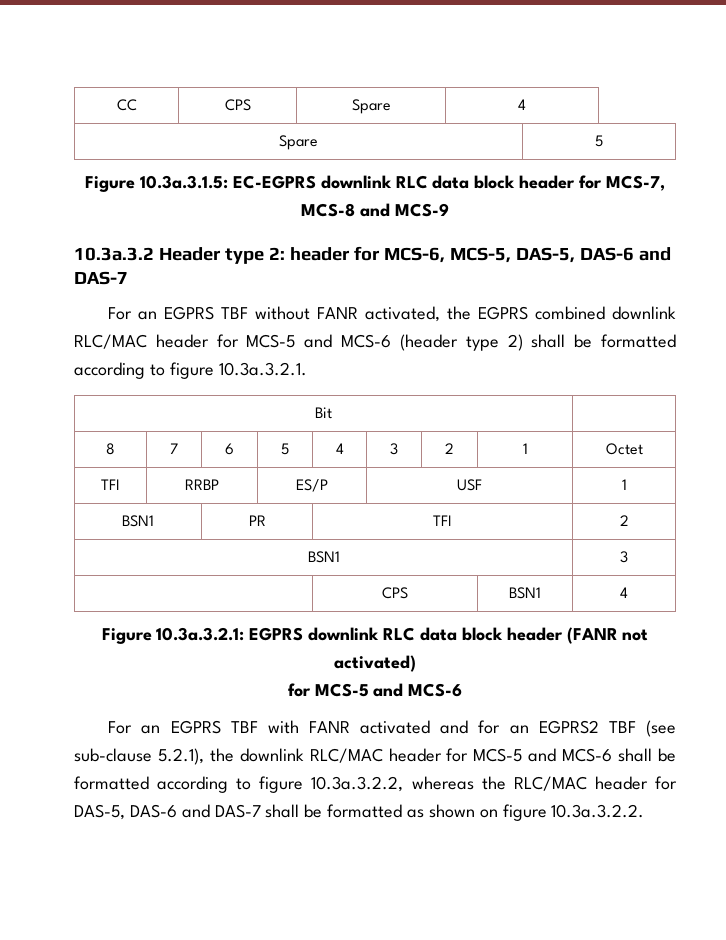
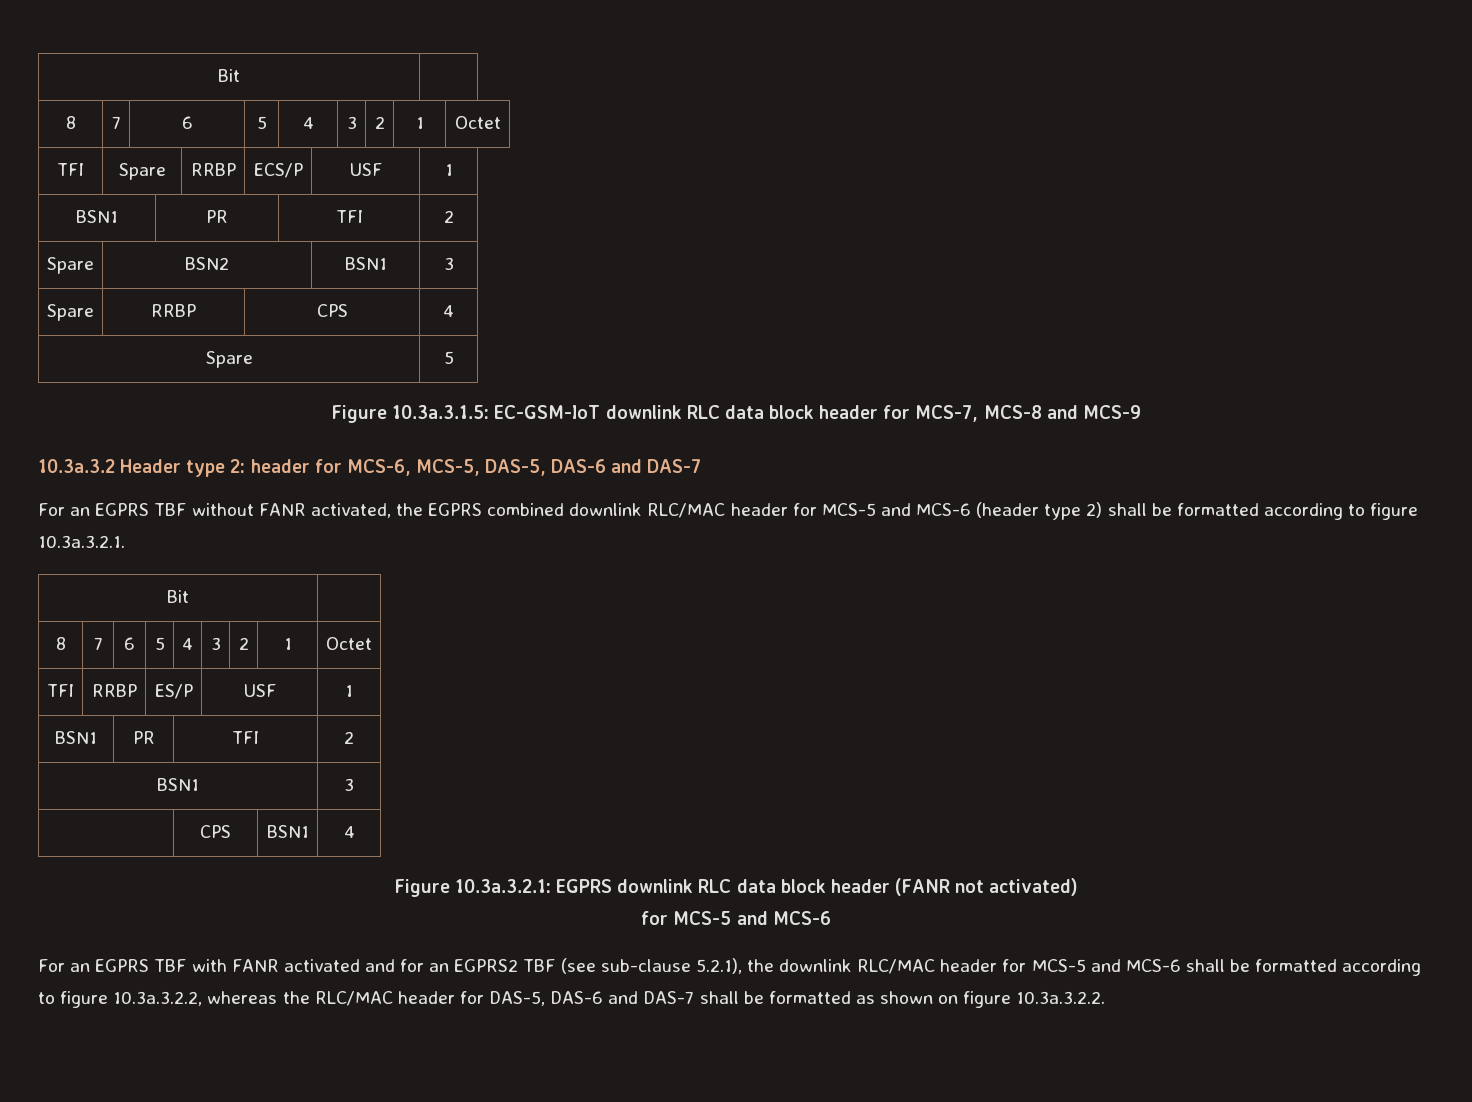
[116,99,137,111] [224,99,251,111] [351,99,391,114] CC | CPS | Spare -> [218,69,240,82] [65,116,76,129] [111,116,121,129] [181,116,193,129] [256,116,267,129] [302,117,314,129] [346,116,357,129] [374,116,385,129] [415,117,424,129] [454,116,501,129] [57,163,84,176] [118,163,166,180] [190,163,236,176] [253,163,303,178] [349,163,382,176] [444,164,453,176] [76,210,118,223] [206,210,228,223] [335,210,363,223] [443,210,454,223] [47,257,94,274] [185,257,229,270] [344,257,387,270] [443,257,454,270] [47,304,94,321] [151,304,196,317] [316,304,348,317] Bit | // 8 | 7 | 6 | 5 | 4 | 3 | 2 | 1 | Octet // TFI | Spare | RRBP | ECS/P | USF | 1 // BSN1 | PR | TFI | 2 // Spare | BSN2 | BSN1 | 3 // Spare | RRBP | CPS
[232,175,316,189] EC-EGPRS -> [494,405,601,419] EC-GSM-IoT

